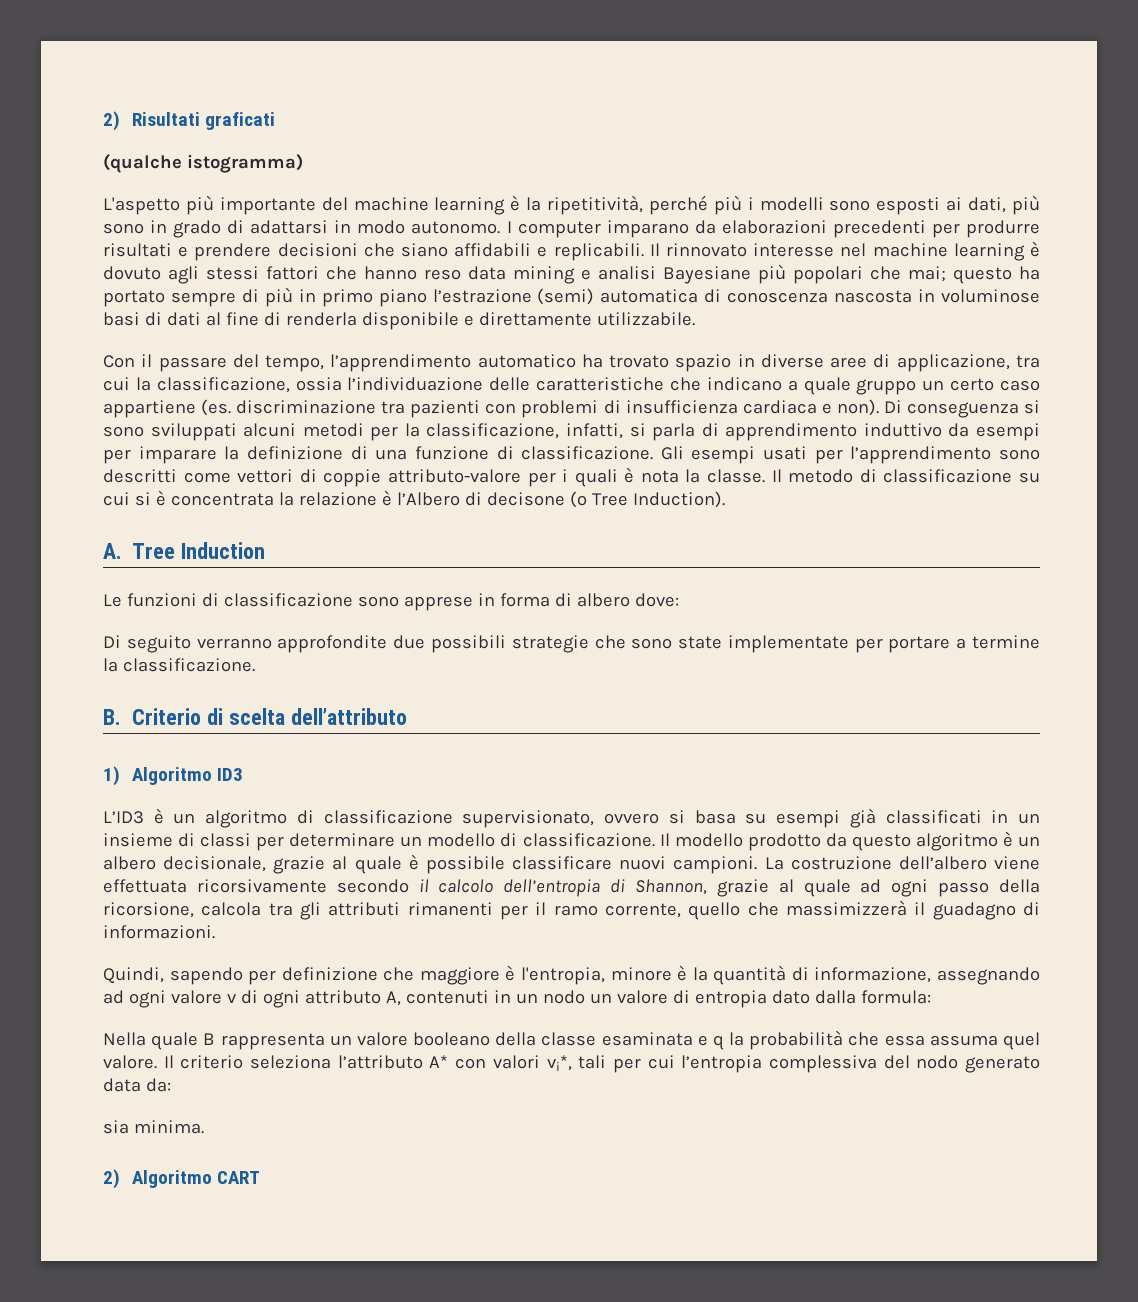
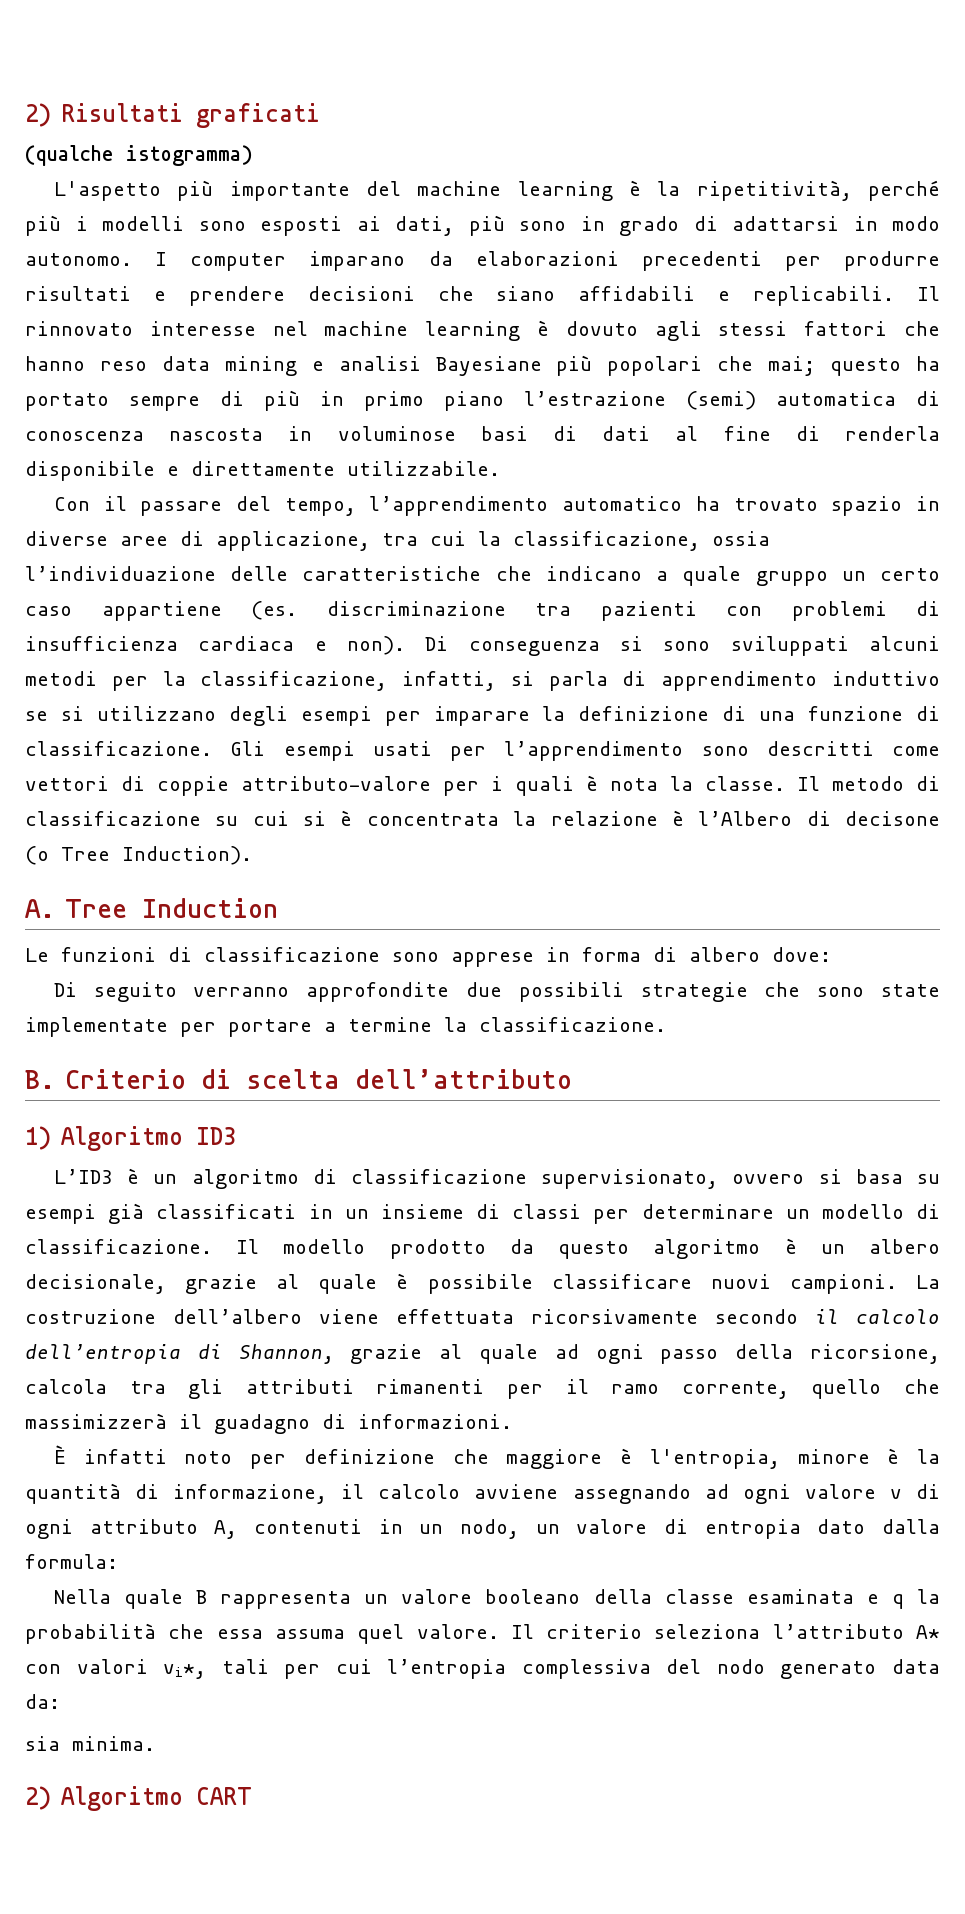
[948,423,970,437] da -> [25,706,288,726] se si utilizzano degli
[103,967,243,985] Quindi, sapendo -> [53,1445,233,1464] È infatti noto
(932, 975) none -> [341,1484,559,1499] il calcolo avviene
[542,990,585,1004] nodo -> [460,1519,519,1539] nodo,

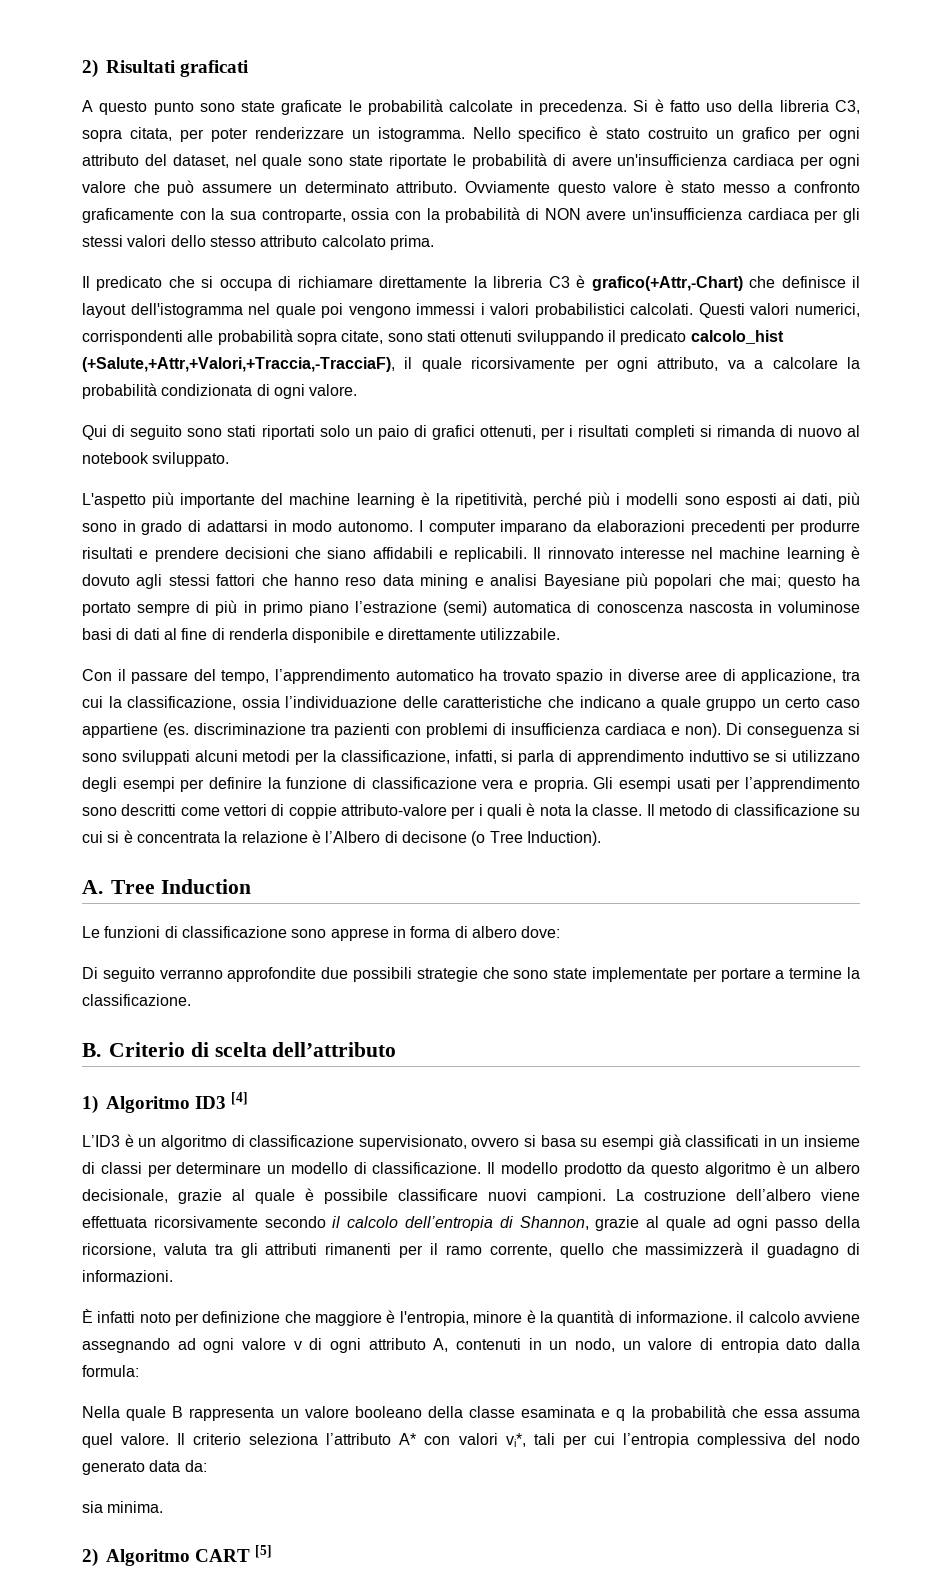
[25,145,253,166] (qualche istogramma) -> [82,99,860,115] [82,126,861,142] [82,153,861,169] [82,180,860,196] [82,207,860,223] [82,235,434,250] [82,275,861,291] [82,303,861,318] [82,329,784,345] [82,357,860,372] [82,383,358,399] [82,425,861,440] [82,452,230,467] A questo punto sono state graficate le probabilità calcolate in precedenza. Si è fatto uso della libreria C3, sopra citata, per poter renderizzare un istogramma. Nello specifico è stato costruito un grafico per ogni attributo del dataset, nel quale sono state riportate le probabilità di avere un'insufficienza cardiaca per ogni valore che può assumere un determinato attributo. Ovviamente questo valore è stato messo a confronto graficamente con la sua controparte, ossia con la probabilità di NON avere un'insufficienza cardiaca per gli stessi valori dello stesso attributo calcolato prima. // Il predicato che si occupa di richiamare direttamente la libreria C3 è grafico(+Attr,-Chart) che definisce il layout dell'istogramma nel quale poi vengono immessi i valori probabilistici calcolati. Questi valori numerici, corrispondenti alle probabilità sopra citate, sono stati ottenuti sviluppando il predicato calcolo_hist (+Salute,+Attr,+Valori,+Traccia,-TracciaF), il quale ricorsivamente per ogni attributo, va a calcolare la probabilità condizionata di ogni valore. // Qui di seguito sono stati riportati solo un paio di grafici ottenuti, per i risultati completi si rimanda di nuovo al notebook sviluppato.
[433,706,940,726] [25,741,212,756] imparare la definizione di una funzione di classificazione. -> [209,777,588,792] definire la funzione di classificazione vera e propria.
(237, 1136) none -> [231,1092,249,1105] [4]
[25,1379,107,1394] calcola -> [163,1243,207,1255] valuta
[173,1484,328,1504] informazione, -> [635,1311,732,1323] informazione.
(253, 1796) none -> [255,1545,273,1558] [5]

